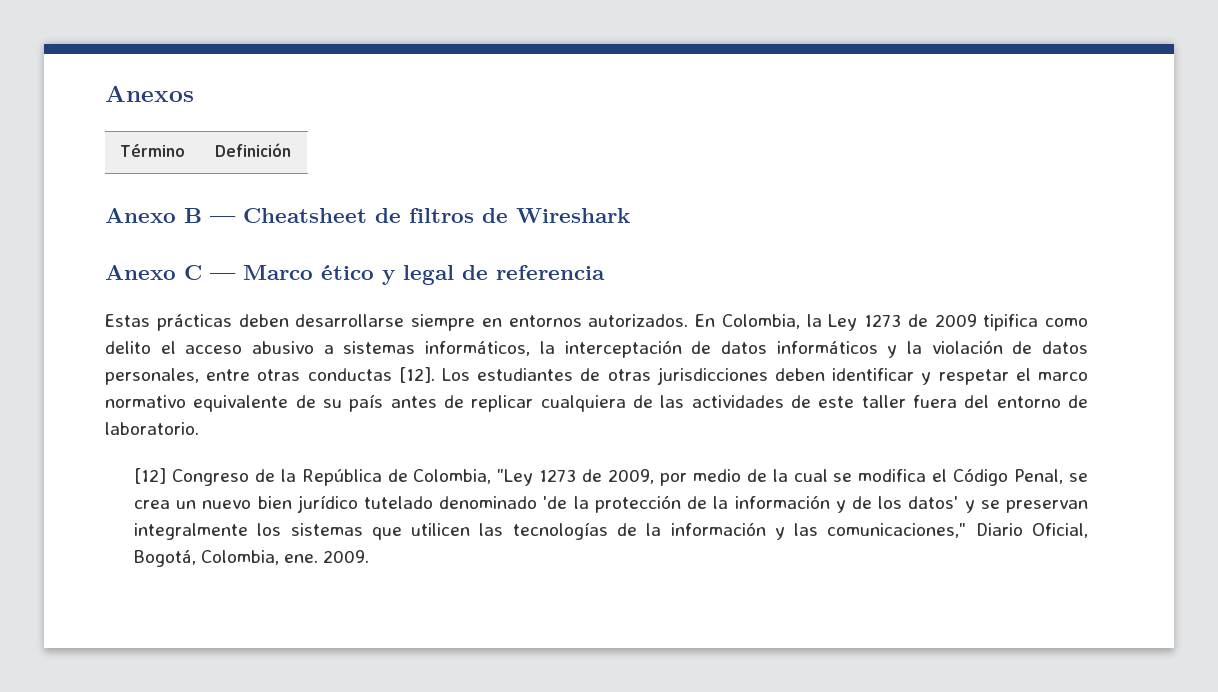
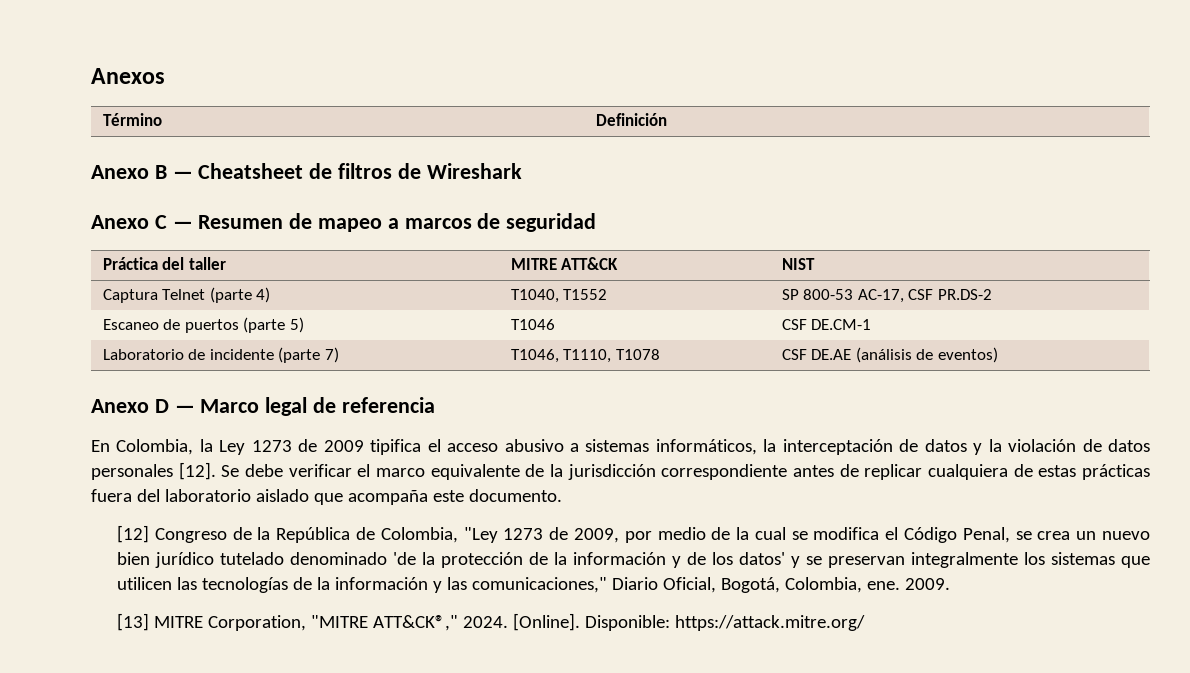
[243,265,605,285] [105,314,689,331] Marco ético y legal de referencia // Estas prácticas deben desarrollarse siempre en entornos autorizados. -> [198,213,597,232] [102,257,226,270] [510,257,619,270] [781,258,815,270] [102,287,271,303] [510,289,608,303] [781,289,992,303] [102,317,304,333] [510,319,555,330] [781,319,872,330] [102,347,339,363] [510,349,660,363] [781,347,998,363] [91,397,435,416] Resumen de mapeo a marcos de seguridad // Práctica del taller | MITRE ATT&CK | NIST // Captura Telnet (parte 4) | T1040, T1552 | SP 800-53 AC-17, CSF PR.DS-2 // Escaneo de puertos (parte 5) | T1046 | CSF DE.CM-1 // Laboratorio de incidente (parte 7) | T1046, T1110, T1078 | CSF DE.AE (análisis de eventos) // Anexo D — Marco legal de referencia //
[1045,318,1088,327] [105,341,151,354] como delito -> (422, 447) none
[776,341,878,354] informáticos -> (967, 445) none
[105,367,1009,385] personales, entre otras conductas [12]. Los estudiantes de otras jurisdicciones deben identificar y respetar -> [91,462,352,480] personales [12]. Se debe verificar
[105,395,186,408] normativo -> (425, 472) none
[323,394,384,412] su país -> [550,464,788,480] la jurisdicción correspondiente
[660,395,1089,408] [105,422,199,435] las actividades de este taller fuera del entorno de laboratorio. -> [1038,464,1150,480] [91,489,562,505] estas prácticas fuera del laboratorio aislado que acompaña este documento.
(370, 556) none -> [117,613,865,631] // [13] MITRE Corporation, "MITRE ATT&CK®," 2024. [Online]. Disponible: https://attack.mitre.org/

